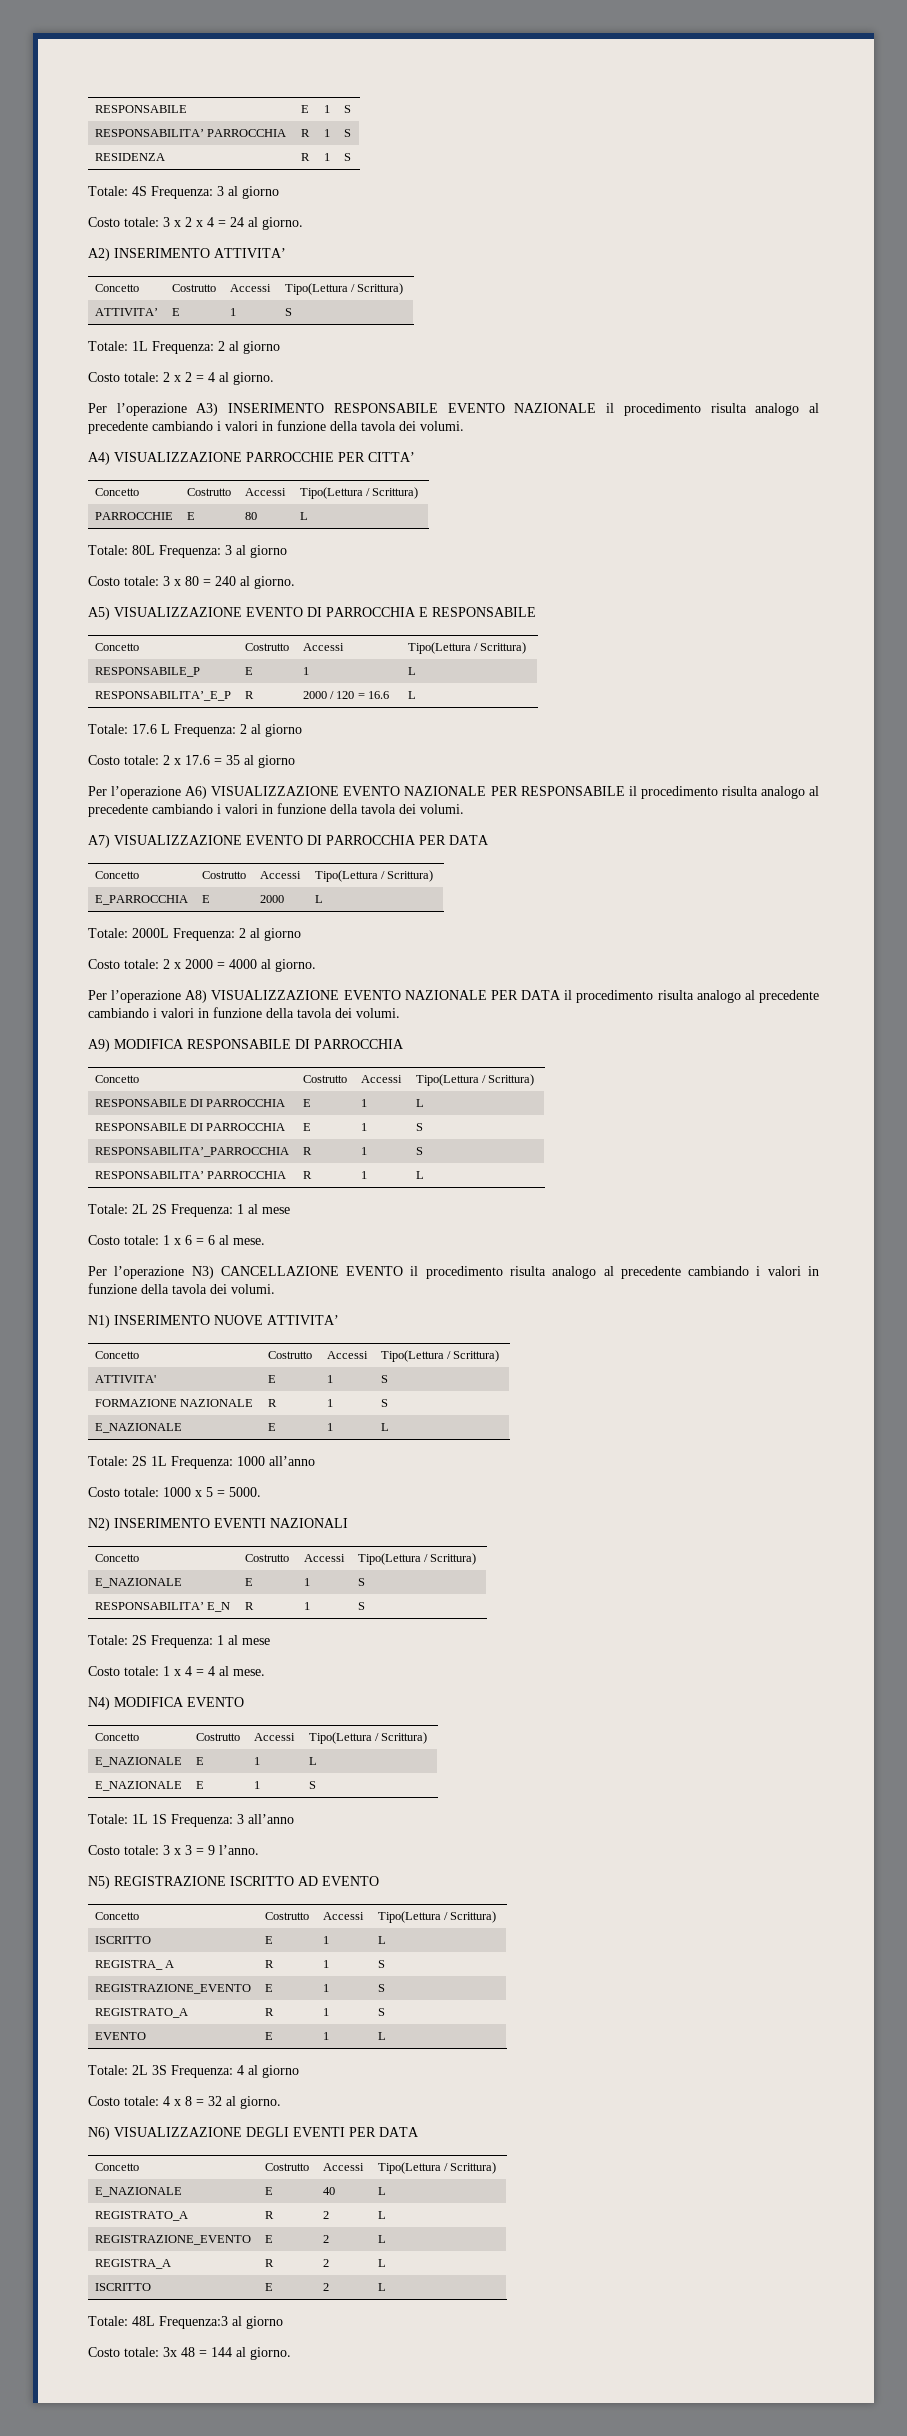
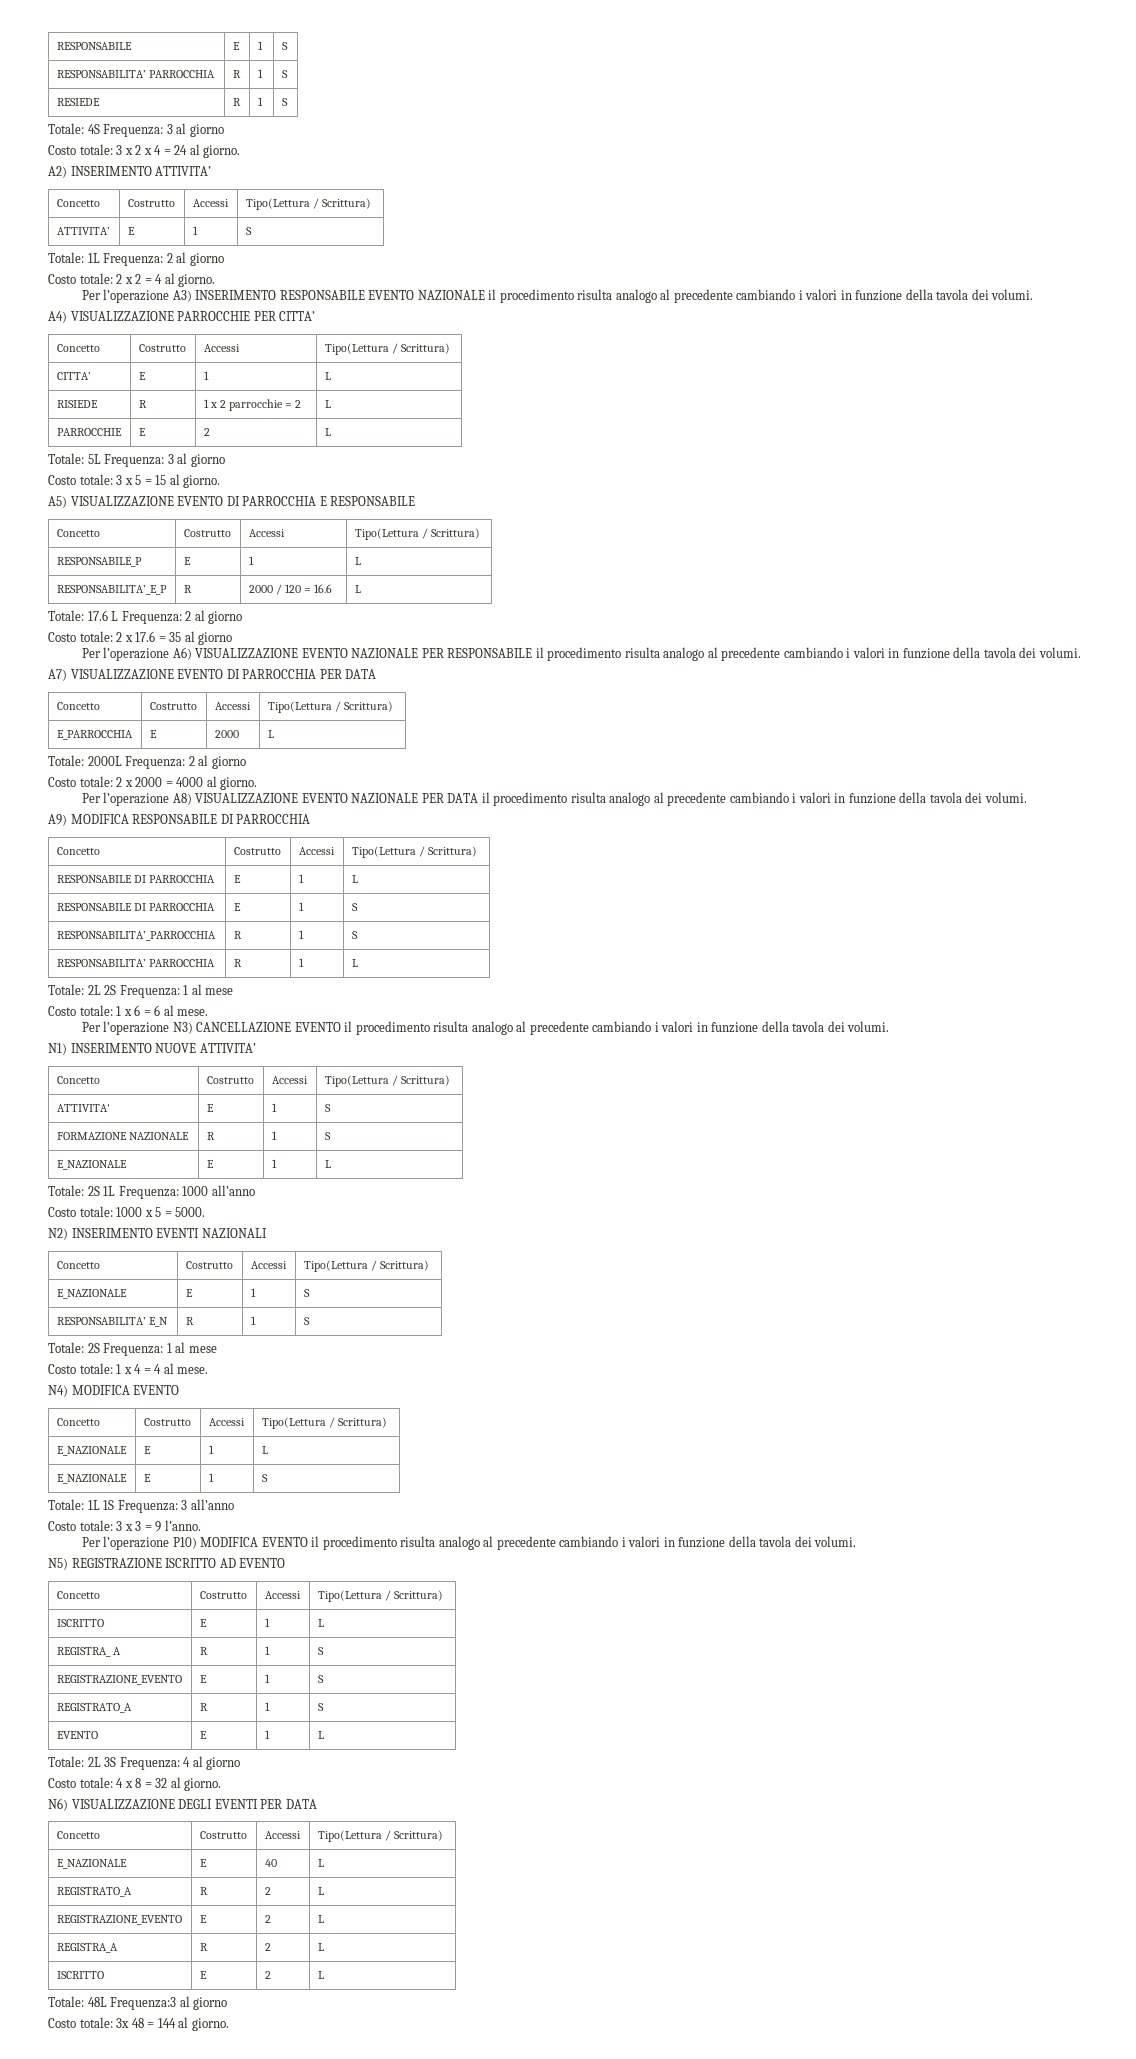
[94,153,165,161] RESIDENZA -> [56,98,100,106] RESIEDE
(419, 493) none -> [56,372,91,380] [138,372,146,380] [203,371,209,380] [324,372,331,380] [56,400,98,408] [138,400,147,408] [203,399,302,411] [324,400,331,408] // CITTA’ | E | 1 | L // RISIEDE | R | 1 x 2 parrocchie = 2 | L
[244,512,257,520] [299,512,308,520] [88,545,287,558] [88,576,236,586] 80 | L // Totale: 80L Frequenza: 3 al giorno // Costo totale: 3 x 80 = 240 -> [203,428,210,436] [324,428,331,436] [48,453,225,467] [48,474,167,485] 2 | L // Totale: 5L Frequenza: 3 al giorno // Costo totale: 3 x 5 = 15
(259, 1850) none -> [81,1536,857,1550] // Per l’operazione P10) MODIFICA EVENTO il procedimento risulta analogo al precedente cambiando i valori in funzione della tavola dei volumi.

